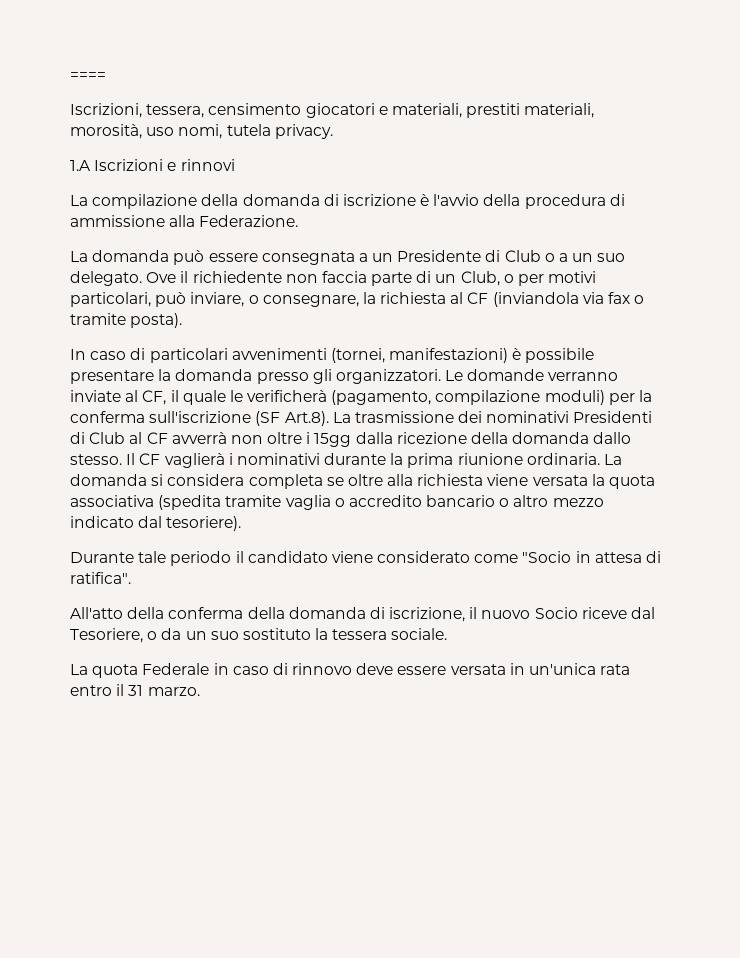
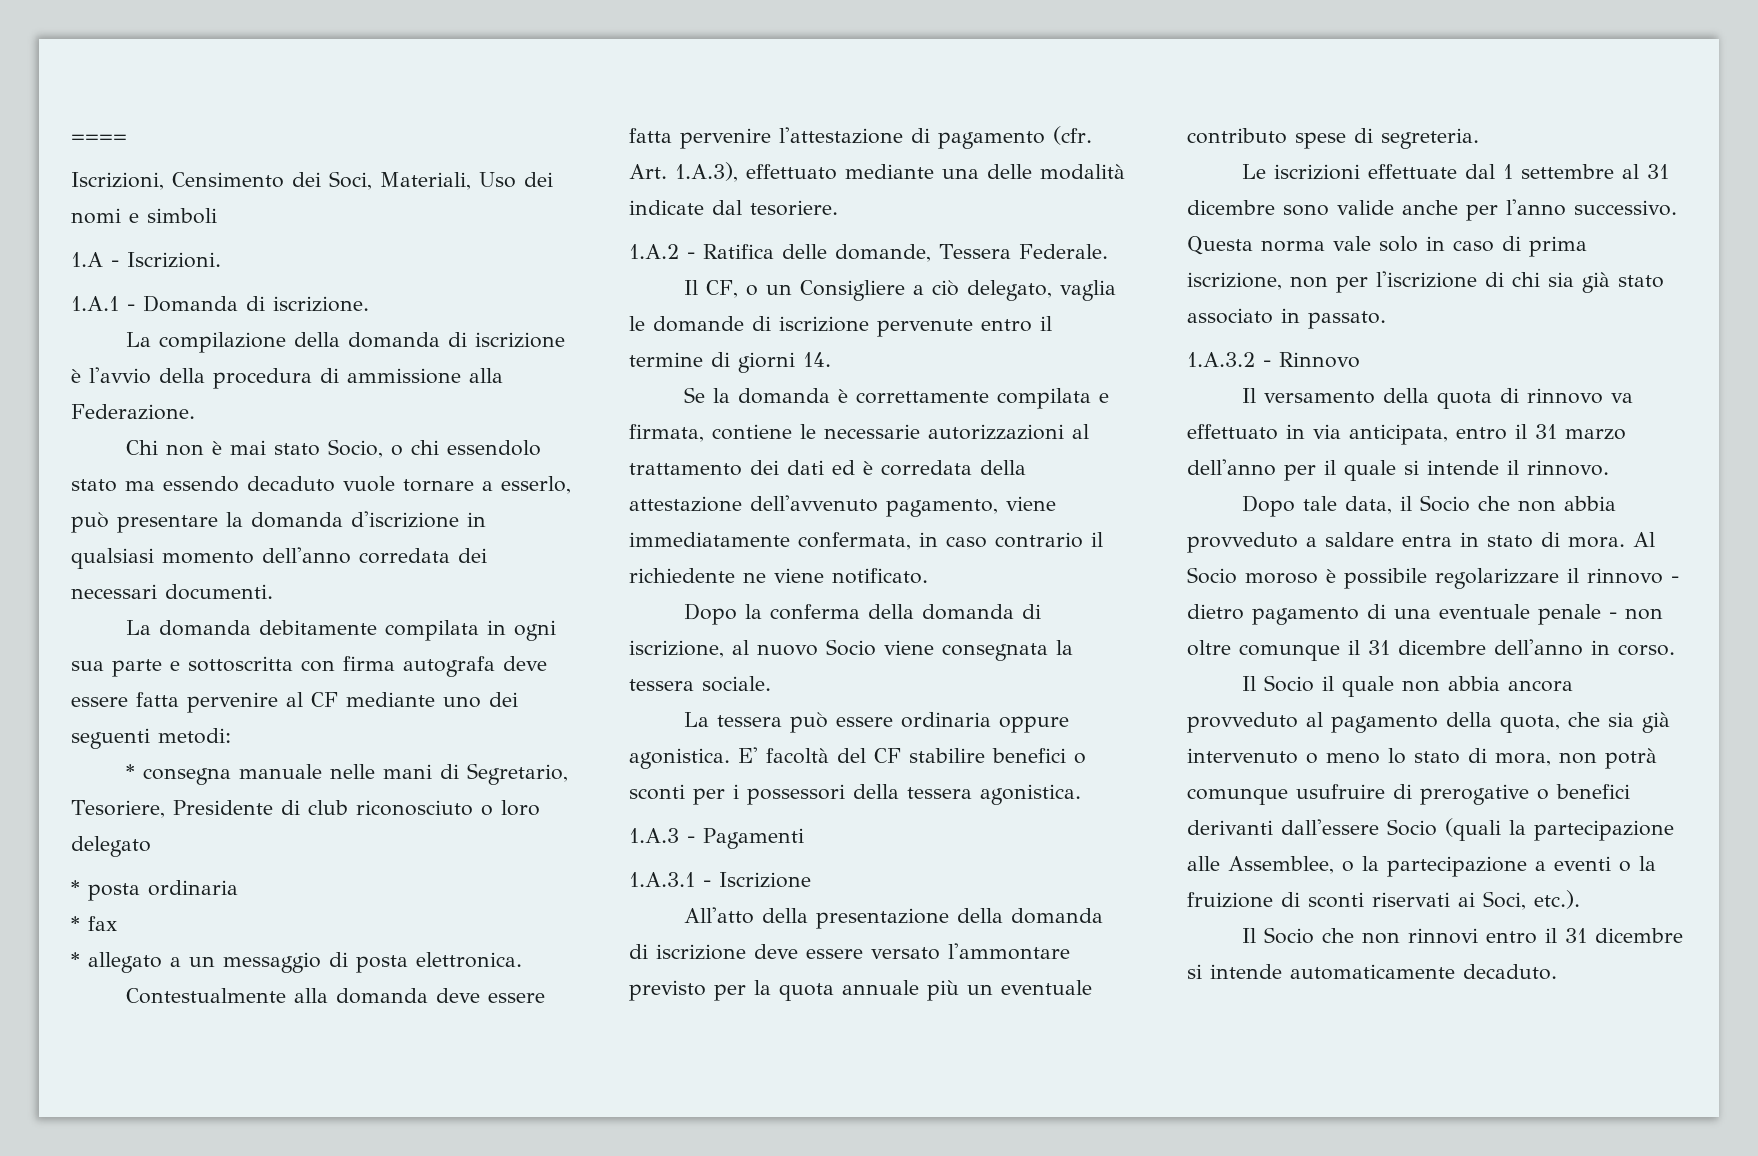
[146,103,595,118] [70,124,333,139] [70,159,235,171] tessera, censimento giocatori e materiali, prestiti materiali, morosità, uso nomi, tutela privacy. // 1.A Iscrizioni e rinnovi -> [172,171,553,190] [71,208,217,224] [71,252,221,268] [71,295,369,312] Censimento dei Soci, Materiali, Uso dei nomi e simboli // 1.A - Iscrizioni. // 1.A.1 - Domanda di iscrizione.
[70,250,626,265] [70,271,597,286] [70,292,645,307] [70,313,183,328] [70,348,595,363] [70,369,619,384] [70,390,653,405] [70,411,653,426] [70,432,632,447] [70,453,623,468] [70,474,656,489] [70,495,604,510] [70,516,242,531] [70,551,662,566] [70,572,131,584] [70,607,165,619] La domanda può essere consegnata a un Presidente di Club o a un suo delegato. Ove il richiedente non faccia parte di un Club, o per motivi particolari, può inviare, o consegnare, la richiesta al CF (inviandola via fax o tramite posta). // In caso di particolari avvenimenti (tornei, manifestazioni) è possibile presentare la domanda presso gli organizzatori. Le domande verranno inviate al CF, il quale le verificherà (pagamento, compilazione moduli) per la conferma sull'iscrizione (SF Art.8). La trasmissione dei nominativi Presidenti di Club al CF avverrà non oltre i 15gg dalla ricezione della domanda dallo stesso. Il CF vaglierà i nominativi durante la prima riunione ordinaria. La domanda si considera completa se oltre alla richiesta viene versata la quota associativa (spedita tramite vaglia o accredito bancario o altro mezzo indicato dal tesoriere). // Durante tale periodo il candidato viene considerato come "Socio in attesa di ratifica". // All'atto della -> [125,439,541,458] [71,476,571,494] [71,511,486,533] [71,547,487,569] [71,584,273,600] [125,620,556,641] [71,656,547,677] [71,692,518,713] [71,728,231,749] [125,763,568,785] [71,800,540,818] [71,836,151,857] [71,880,238,901] [71,916,117,931] [71,952,522,973] [125,988,545,1004] [629,126,1092,149] [629,162,1125,182] [629,200,838,216] [629,244,1108,262] [683,280,1116,301] [629,316,1052,337] [629,352,831,373] [683,387,1109,409] [629,424,1089,442] [629,460,1026,476] [629,495,1056,517] [629,532,1103,550] [629,568,928,584] [683,603,762,625] Chi non è mai stato Socio, o chi essendolo stato ma essendo decaduto vuole tornare a esserlo, può presentare la domanda d'iscrizione in qualsiasi momento dell'anno corredata dei necessari documenti. // La domanda debitamente compilata in ogni sua parte e sottoscritta con firma autografa deve essere fatta pervenire al CF mediante uno dei seguenti metodi: // * consegna manuale nelle mani di Segretario, Tesoriere, Presidente di club riconosciuto o loro delegato // * posta ordinaria // * fax // * allegato a un messaggio di posta elettronica. // Contestualmente alla domanda deve essere fatta pervenire l'attestazione di pagamento (cfr. Art. 1.A.3), effettuato mediante una delle modalità indicate dal tesoriere. // 1.A.2 - Ratifica delle domande, Tessera Federale. // Il CF, o un Consigliere a ciò delegato, vaglia le domande di iscrizione pervenute entro il termine di giorni 14. // Se la domanda è correttamente compilata e firmata, contiene le necessarie autorizzazioni al trattamento dei dati ed è corredata della attestazione dell'avvenuto pagamento, viene immediatamente confermata, in caso contrario il richiedente ne viene notificato. // Dopo la
[469,607,478,619] il -> [732,640,749,655] al
[581,607,656,619] [70,628,448,643] [70,663,631,678] [70,684,200,696] riceve dal Tesoriere, o da un suo sostituto la tessera sociale. // La quota Federale in caso di rinnovo deve essere versata in un'unica rata entro il 31 marzo. -> [884,640,1073,661] [629,676,771,692] [683,712,1069,733] [629,747,1086,769] [629,784,1081,805] [629,828,804,849] [629,872,811,888] [683,907,1103,929] [629,943,1070,960] [629,980,1092,1001] [1187,128,1479,149] [1241,164,1669,180] [1187,199,1677,221] [1187,236,1587,257] [1187,271,1664,293] [1187,308,1386,329] [1187,352,1360,368] [1241,388,1633,409] [1187,424,1626,445] [1187,459,1609,481] [1241,495,1616,517] [1187,532,1655,553] [1187,567,1679,589] [1187,604,1663,625] [1187,639,1675,661] [1241,675,1573,697] [1187,712,1670,733] [1187,748,1657,769] [1187,784,1630,805] [1187,818,1674,841] [1187,856,1656,877] [1187,890,1580,910] [1241,927,1683,944] [1187,964,1557,980] viene consegnata la tessera sociale. // La tessera può essere ordinaria oppure agonistica. E' facoltà del CF stabilire benefici o sconti per i possessori della tessera agonistica. // 1.A.3 - Pagamenti // 1.A.3.1 - Iscrizione // All'atto della presentazione della domanda di iscrizione deve essere versato l'ammontare previsto per la quota annuale più un eventuale contributo spese di segreteria. // Le iscrizioni effettuate dal 1 settembre al 31 dicembre sono valide anche per l'anno successivo. Questa norma vale solo in caso di prima iscrizione, non per l'iscrizione di chi sia già stato associato in passato. // 1.A.3.2 - Rinnovo // Il versamento della quota di rinnovo va effettuato in via anticipata, entro il 31 marzo dell'anno per il quale si intende il rinnovo. // Dopo tale data, il Socio che non abbia provveduto a saldare entra in stato di mora. Al Socio moroso è possibile regolarizzare il rinnovo - dietro pagamento di una eventuale penale - non oltre comunque il 31 dicembre dell'anno in corso. // Il Socio il quale non abbia ancora provveduto al pagamento della quota, che sia già intervenuto o meno lo stato di mora, non potrà comunque usufruire di prerogative o benefici derivanti dall'essere Socio (quali la partecipazione alle Assemblee, o la partecipazione a eventi o la fruizione di sconti riservati ai Soci, etc.). // Il Socio che non rinnovi entro il 31 dicembre si intende automaticamente decaduto.

